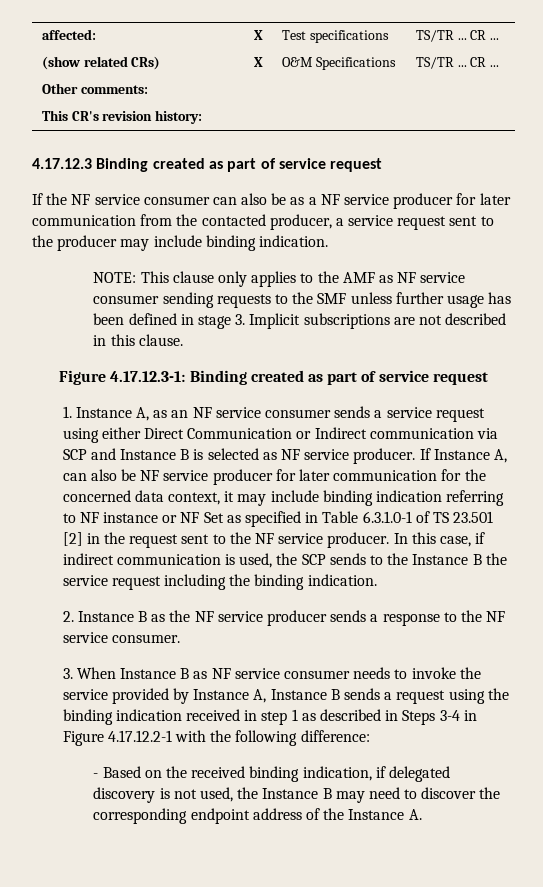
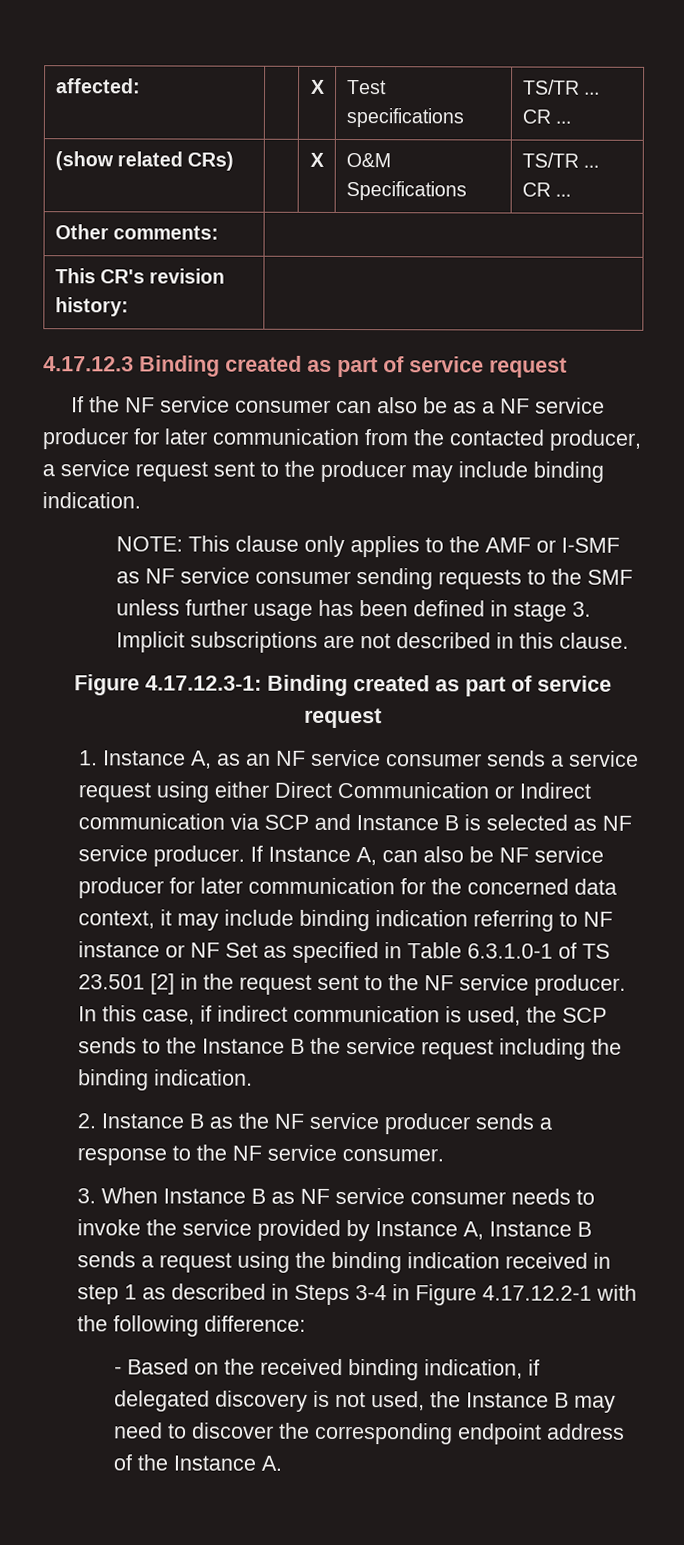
(375, 277) none -> [536,537,621,553] or I-SMF

